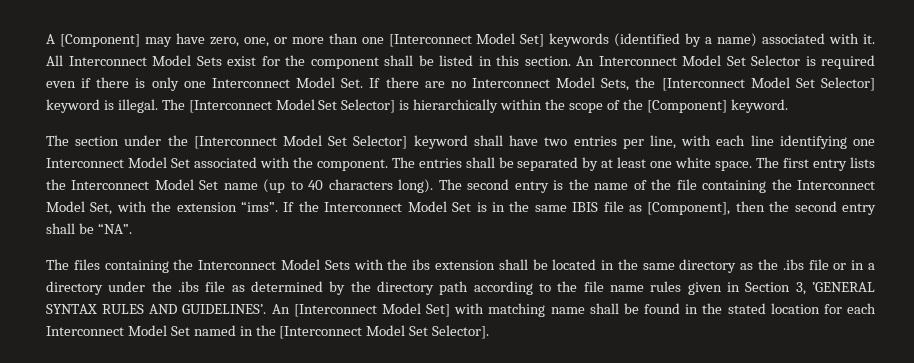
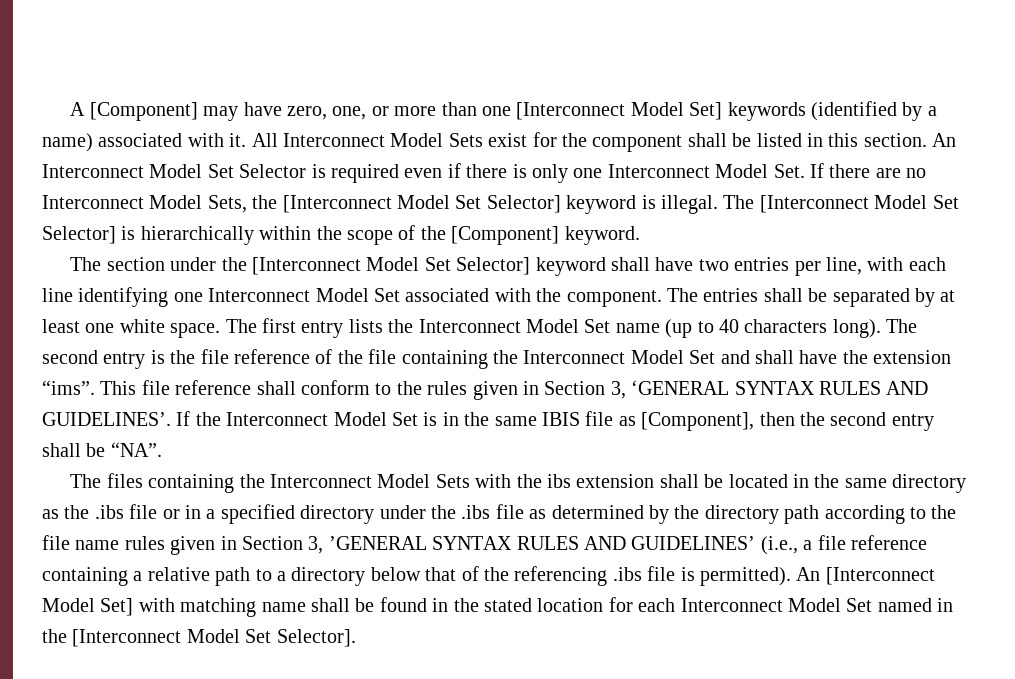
[594,183,629,190] name -> [200,349,310,364] file reference
[90,201,279,215] Set, with the extension “ims”. -> [689,350,952,364] [42,380,929,400] [42,412,171,426] Set and shall have the extension “ims”. This file reference shall conform to the rules given in Section 3, ‘GENERAL SYNTAX RULES AND GUIDELINES’.
(875, 266) none -> [220,504,295,524] specified
[182,304,267,314] GUIDELINES’. -> [631,535,927,555] [42,566,791,586] GUIDELINES’ (i.e., a file reference containing a relative path to a directory below that of the referencing .ibs file is permitted).

